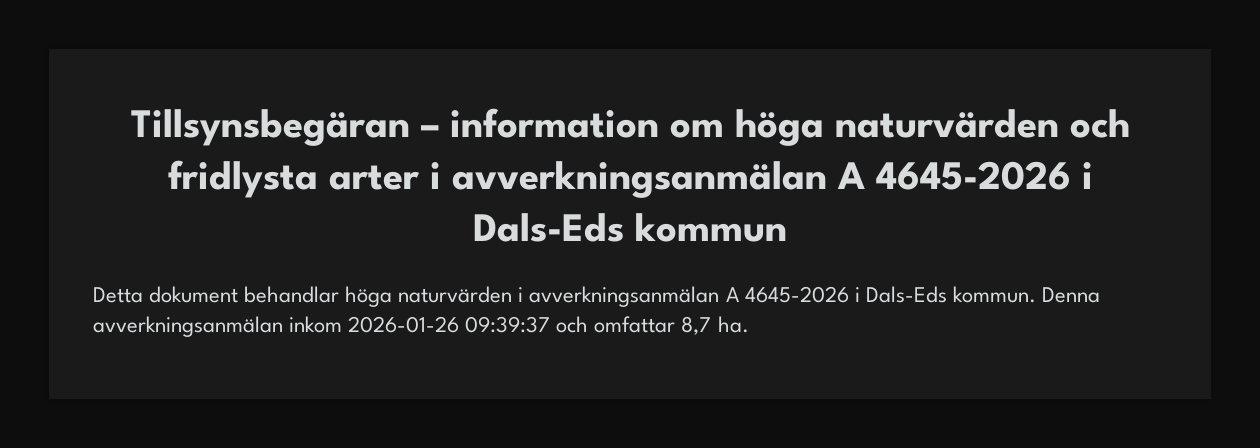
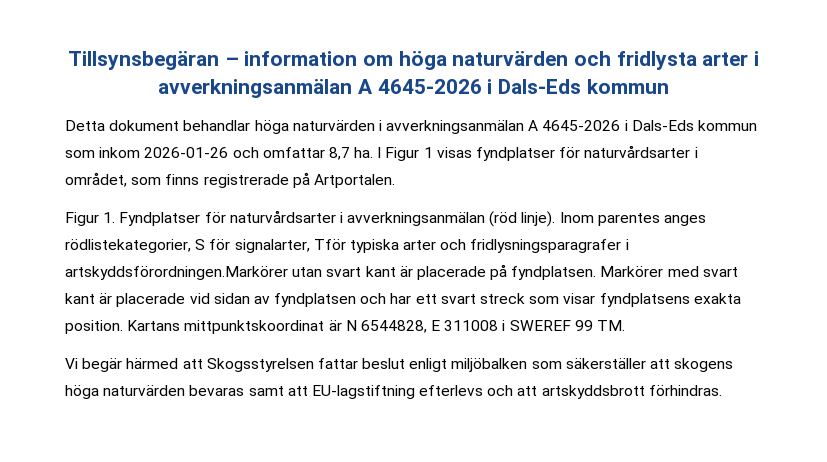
[952,286,1100,303] [93,316,283,337] kommun. Denna avverkningsanmälan -> [698,120,758,131] [65,150,95,158] kommun som
[465,316,551,333] 09:39:37 -> (229, 152) none
(749, 324) none -> [377,145,698,161] [65,172,395,188] [65,210,707,227] [65,239,629,253] [65,264,738,280] [65,293,741,307] [65,320,626,334] [65,358,734,372] [65,385,722,399] I Figur 1 visas fyndplatser för naturvårdsarter i området, som finns registrerade på Artportalen. // Figur 1. Fyndplatser för naturvårdsarter i avverkningsanmälan (röd linje). Inom parentes anges rödlistekategorier, S för signalarter, Tför typiska arter och fridlysningsparagrafer i artskyddsförordningen.Markörer utan svart kant är placerade på fyndplatsen. Markörer med svart kant är placerade vid sidan av fyndplatsen och har ett svart streck som visar fyndplatsens exakta position. Kartans mittpunktskoordinat är N 6544828, E 311008 i SWEREF 99 TM. // Vi begär härmed att Skogsstyrelsen fattar beslut enligt miljöbalken som säkerställer att skogens höga naturvärden bevaras samt att EU-lagstiftning efterlevs och att artskyddsbrott förhindras.

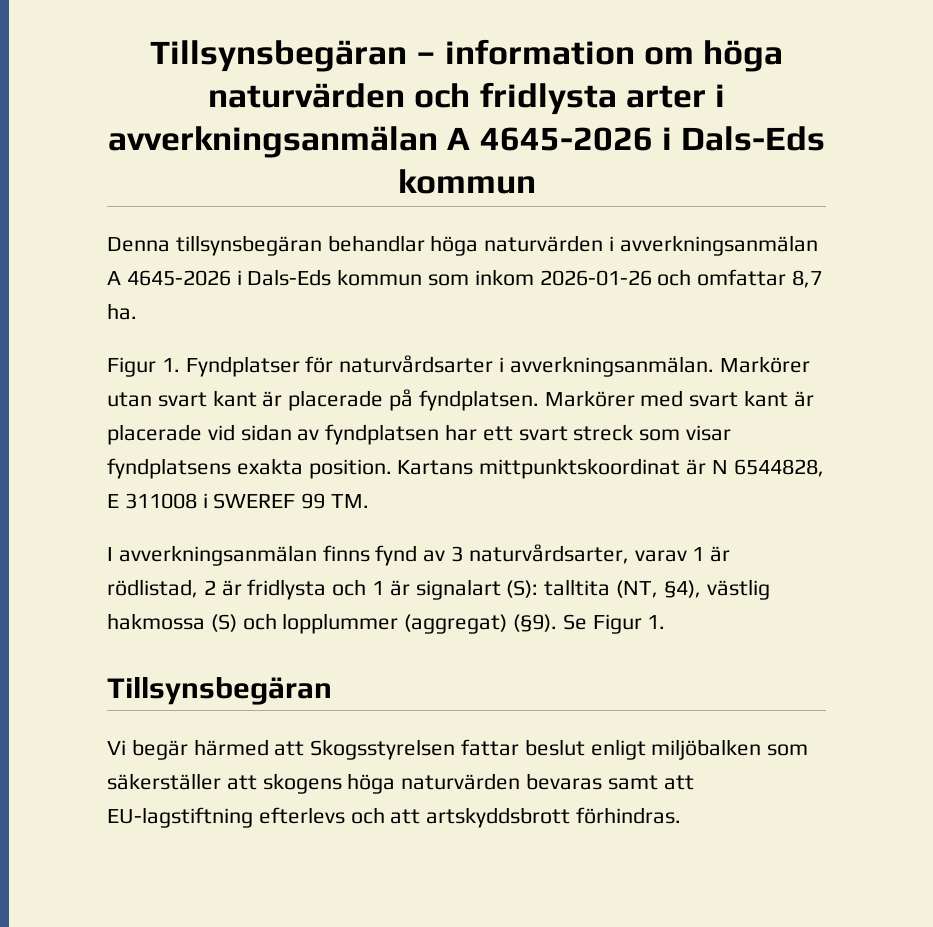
[65,120,180,131] Detta dokument -> [107,235,322,256] Denna tillsynsbegäran
[377,145,698,161] [65,172,395,188] I Figur 1 visas fyndplatser för naturvårdsarter i området, som finns registrerade på Artportalen. -> (137, 311) none
[347,211,707,227] [65,239,629,253] [65,266,288,280] avverkningsanmälan (röd linje). Inom parentes anges rödlistekategorier, S för signalarter, Tför typiska arter och fridlysningsparagrafer i artskyddsförordningen.Markörer -> [509,356,810,377] avverkningsanmälan. Markörer
[360,293,387,304] och -> (440, 434) none
(626, 325) none -> [107,544,731,566] [107,579,770,600] [107,613,666,634] [107,677,332,705] // I avverkningsanmälan finns fynd av 3 naturvårdsarter, varav 1 är rödlistad, 2 är fridlysta och 1 är signalart (S): talltita (NT, §4), västlig hakmossa (S) och lopplummer (aggregat) (§9). Se Figur 1. // Tillsynsbegäran

